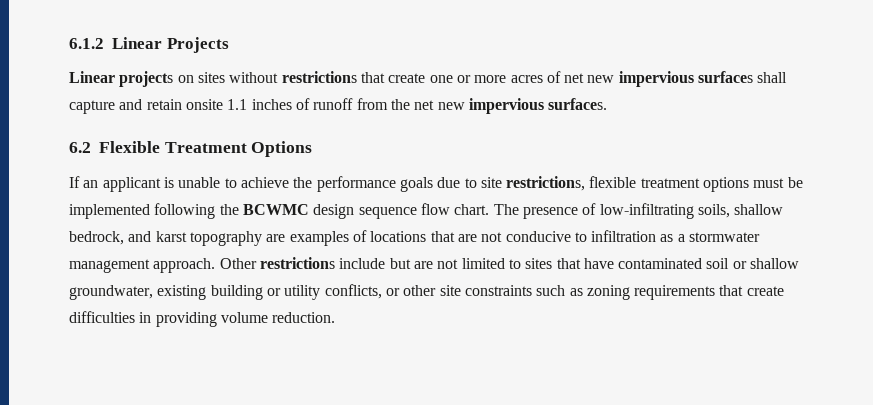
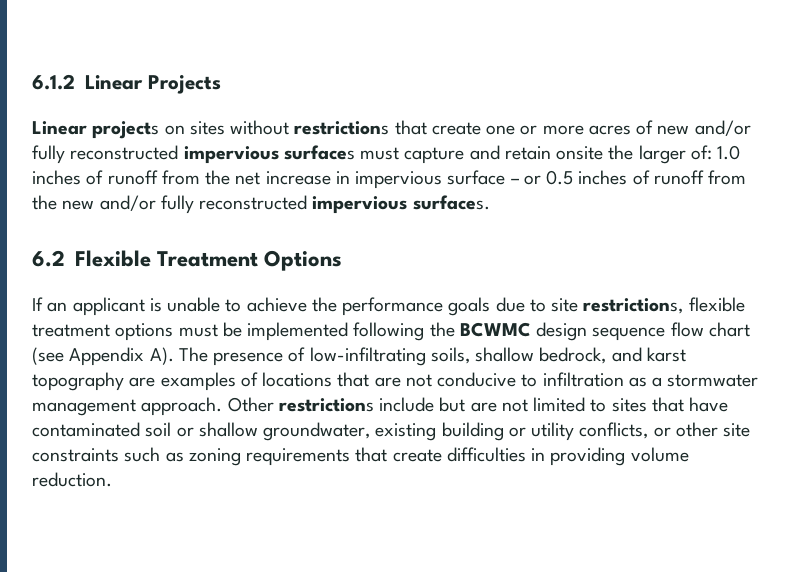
[564,73,615,83] net new -> [657,120,751,136] [32,145,179,164] new and/or fully reconstructed
[757,72,788,83] shall -> [360,147,400,160] must
[227,99,248,110] 1.1 -> [608,145,741,164] the larger of: 1.0
[437,102,465,110] new -> [265,170,747,189] [32,195,308,214] increase in impervious surface – or 0.5 inches of runoff from the new and/or fully reconstructed
[454,204,490,215] chart. -> [708,322,750,337] [32,347,174,366] chart (see Appendix A).

